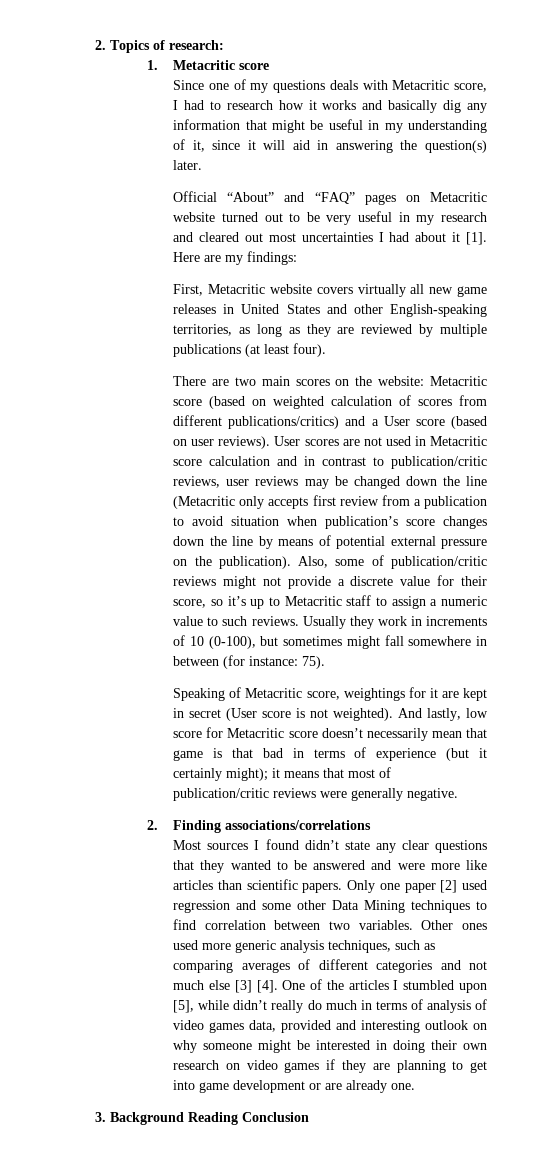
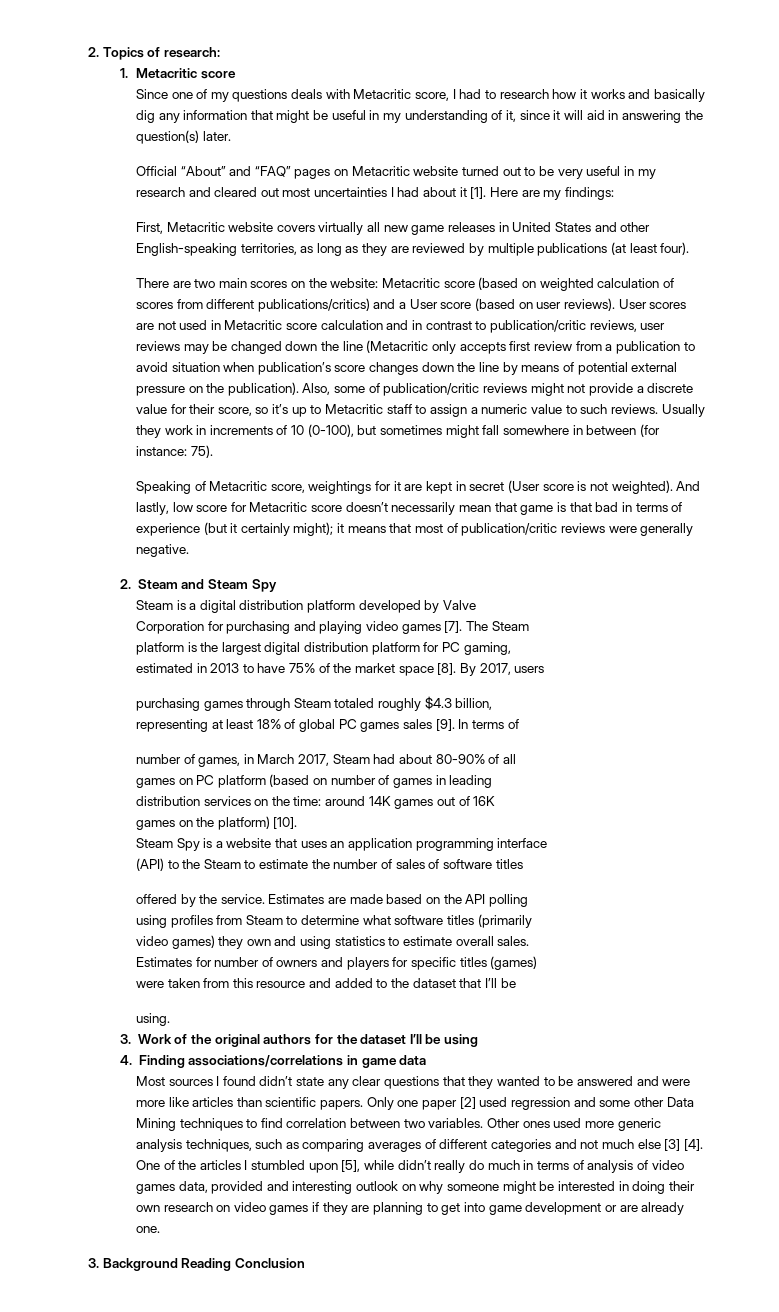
(159, 825) none -> [137,579,277,592] [135,600,477,613] [135,621,529,634] [135,642,511,655] [135,663,545,676] [135,696,493,711] [135,719,519,732] [135,754,516,767] [135,774,493,788] [135,796,496,809] [135,816,298,830] [135,838,548,851] [135,858,523,871] [135,894,528,907] [135,914,532,928] [135,935,530,949] [135,956,538,970] [135,978,516,988] [135,1013,170,1026] [119,1034,479,1047] [119,1055,132,1065] Steam and Steam Spy // Steam is a digital distribution platform developed by Valve // Corporation for purchasing and playing video games [7]. The Steam // platform is the largest digital distribution platform for PC gaming, // estimated in 2013 to have 75% of the market space [8]. By 2017, users // purchasing games through Steam totaled roughly $4.3 billion, // representing at least 18% of global PC games sales [9]. In terms of // number of games, in March 2017, Steam had about 80-90% of all // games on PC platform (based on number of games in leading // distribution services on the time: around 14K games out of 16K // games on the platform) [10]. // Steam Spy is a website that uses an application programming interface // (API) to the Steam to estimate the number of sales of software titles // offered by the service. Estimates are made based on the API polling // using profiles from Steam to determine what software titles (primarily // video games) they own and using statistics to estimate overall sales. // Estimates for number of owners and players for specific titles (games) // were taken from this resource and added to the dataset that I’ll be // using. // 3. Work of the original authors for the dataset I’ll be using // 4.
(372, 825) none -> [346,1055,427,1068] in game data

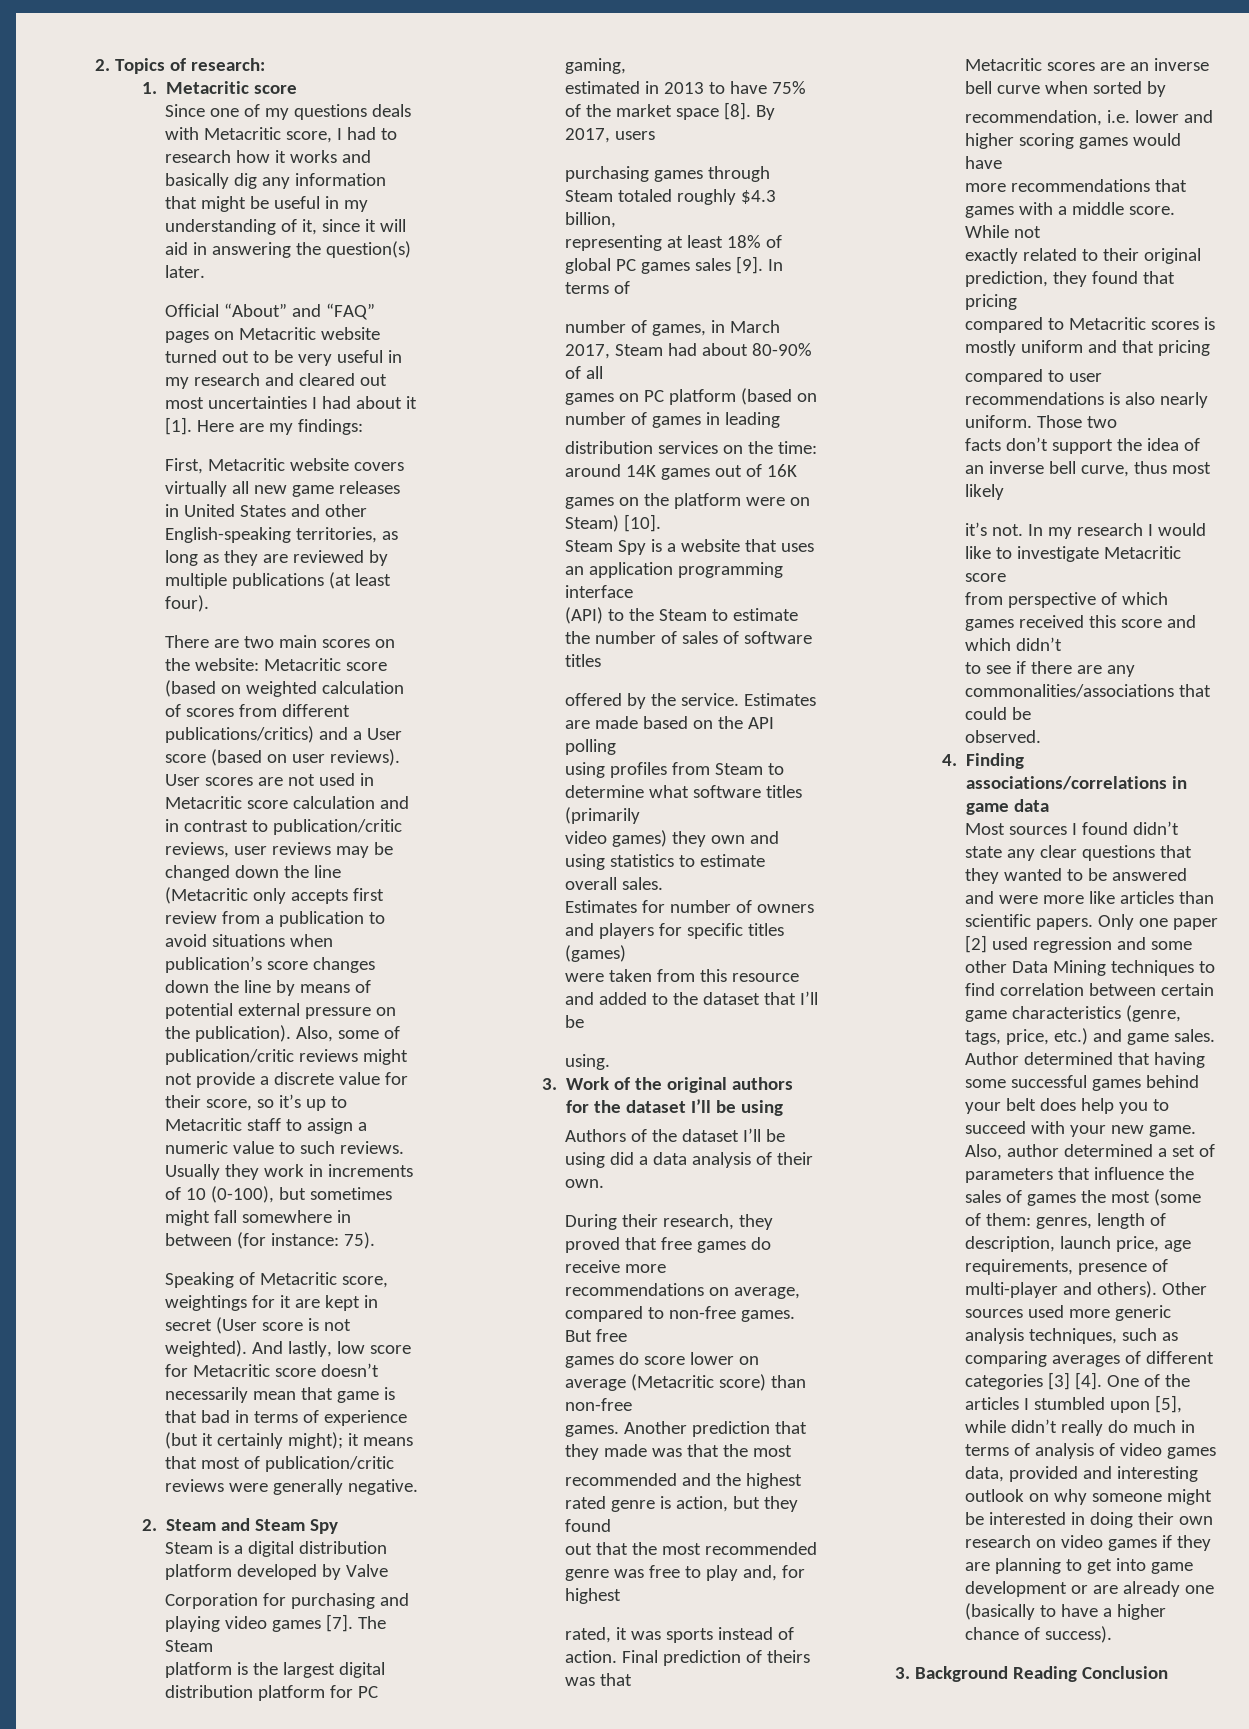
[171,362,220,372] situation -> [212,934,286,947] situations
[217,816,270,830] platform) -> [674,493,811,509] [565,515,620,532] platform were on Steam)
(479, 1040) none -> [565,1128,786,1142] [565,1152,814,1168] [565,1179,605,1188] [565,1214,774,1230] [565,1237,772,1253] [565,1260,667,1273] [565,1283,801,1299] [565,1306,796,1322] [565,1329,628,1342] [565,1352,760,1368] [565,1374,807,1391] [565,1398,633,1411] [565,1421,808,1437] [565,1444,793,1460] [565,1473,803,1489] [565,1496,799,1512] [565,1519,612,1532] [565,1542,818,1555] [565,1565,806,1581] [565,1588,622,1604] [565,1627,795,1643] [565,1650,811,1666] [565,1673,633,1686] [965,58,1210,71] [965,81,1167,97] [965,110,1214,126] [965,133,1182,149] [965,156,1003,169] [965,179,1188,192] [965,202,1176,218] [965,225,1042,238] [965,248,1202,264] [965,271,1176,287] [965,294,1018,310] [965,317,1216,333] [965,340,1211,356] [965,369,1103,385] [965,392,1209,408] [965,415,1118,428] [965,437,1201,454] [965,461,1212,477] [965,484,1005,500] [965,522,1207,539] [965,546,1182,562] [965,573,1007,582] [965,592,1169,608] [965,615,1197,631] [965,637,1063,651] [965,661,1136,677] [965,684,1212,698] [965,707,1032,720] [965,730,1042,743] // Authors of the dataset I’ll be using did a data analysis of their own. // During their research, they proved that free games do receive more // recommendations on average, compared to non-free games. But free // games do score lower on average (Metacritic score) than non-free // games. Another prediction that they made was that the most // recommended and the highest rated genre is action, but they found // out that the most recommended genre was free to play and, for highest // rated, it was sports instead of action. Final prediction of theirs was that // Metacritic scores are an inverse bell curve when sorted by // recommendation, i.e. lower and higher scoring games would have // more recommendations that games with a middle score. While not // exactly related to their original prediction, they found that pricing // compared to Metacritic scores is mostly uniform and that pricing // compared to user recommendations is also nearly uniform. Those two // facts don’t support the idea of an inverse bell curve, thus most likely // it’s not. In my research I would like to investigate Metacritic score // from perspective of which games received this score and which didn’t // to see if there are any commonalities/associations that could be // observed.
[403,1118,550,1128] two variables. Other ones -> [1161,983,1215,996] [965,1005,1182,1022] [965,1028,1216,1045] [965,1052,1206,1068] [965,1075,1200,1091] [965,1098,1170,1114] [965,1121,1197,1137] [965,1144,1216,1160] [965,1167,1195,1183] [965,1189,1202,1206] [965,1213,1167,1229] [965,1236,1192,1252] [965,1259,1169,1275] [965,1281,1208,1298] [965,1309,1024,1318] certain game characteristics (genre, tags, price, etc.) and game sales. Author determined that having some successful games behind your belt does help you to succeed with your new game. Also, author determined a set of parameters that influence the sales of games the most (some of them: genres, length of description, launch price, age requirements, presence of multi-player and others). Other sources
[554,1139,661,1149] and not much else -> (1044, 1382) none
[135,1226,160,1233] one. -> [1185,1585,1215,1594] [965,1603,1167,1620] [965,1626,1113,1643] one (basically to have a higher chance of success).

